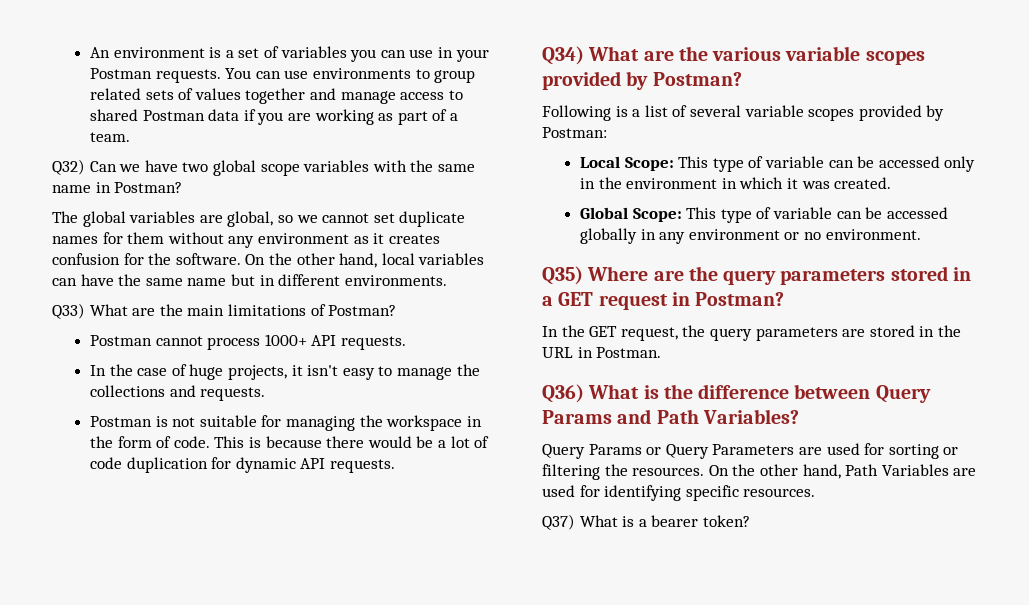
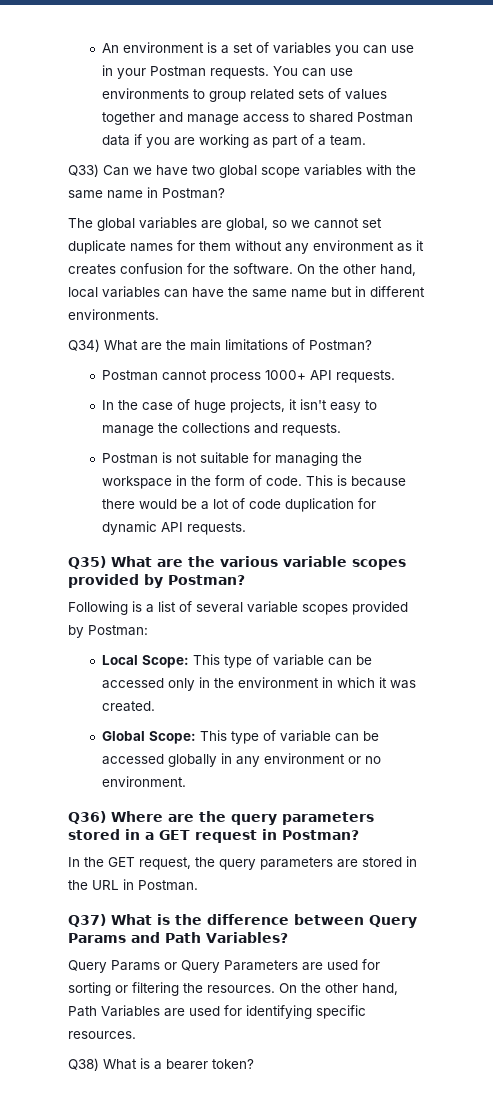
[52,159,85,175] Q32) -> [68,164,99,177] Q33)
[52,303,85,319] Q33) -> [68,339,100,352] Q34)
[542,46,584,65] Q34) -> [68,556,106,569] Q35)
[542,266,583,285] Q35) -> [68,811,106,824] Q36)
[542,384,584,403] Q36) -> [68,914,106,927] Q37)
[542,514,575,530] Q37) -> [68,1058,99,1071] Q38)

